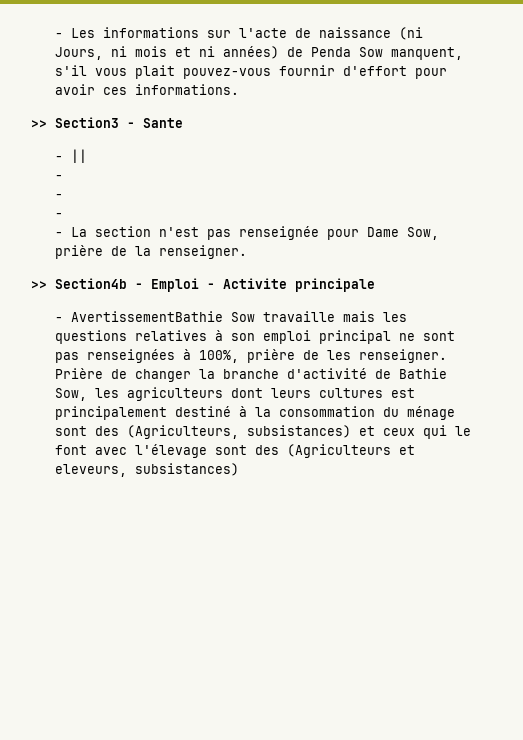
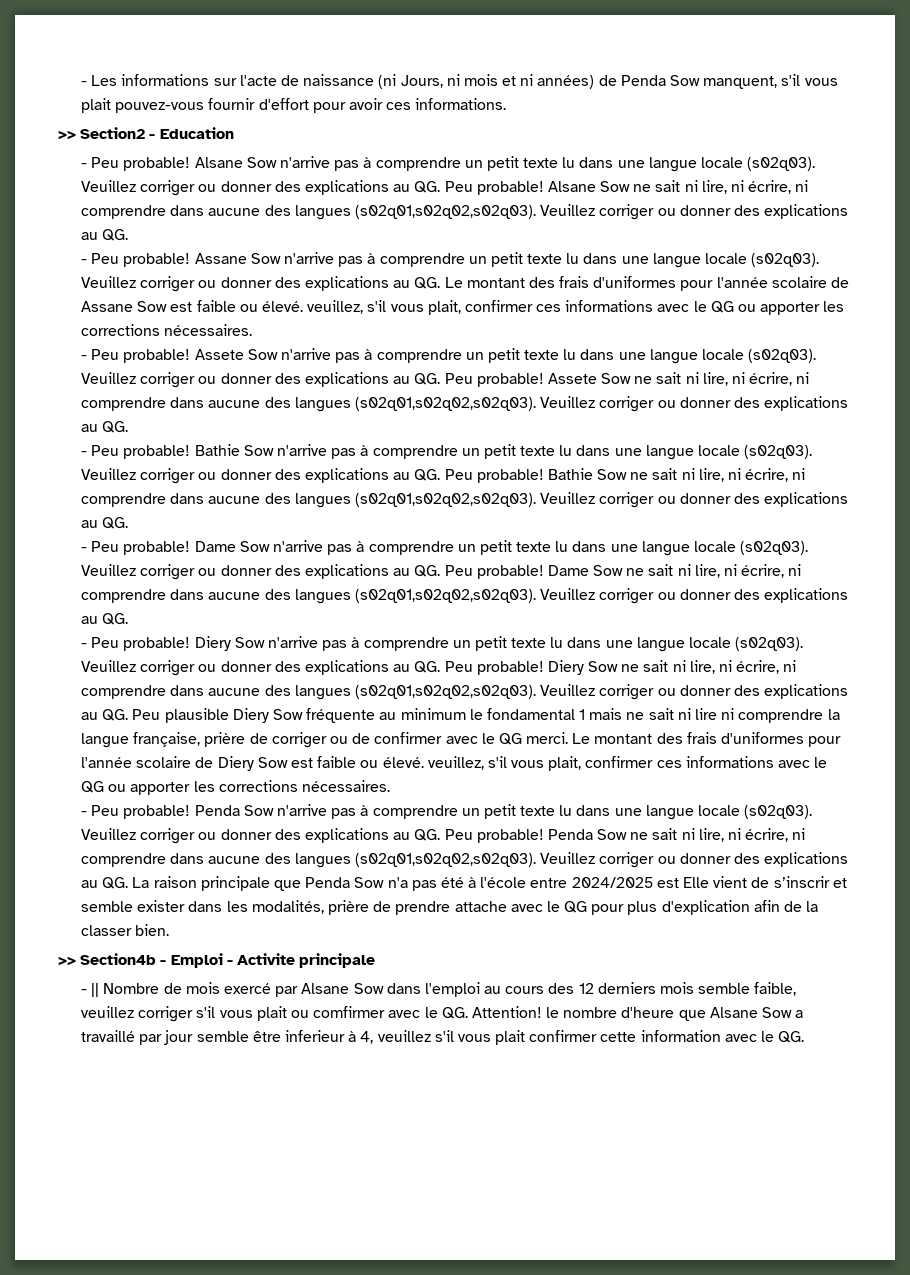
[55,117,183,128] [54,149,87,163] [54,175,63,180] [54,194,63,199] [54,213,63,218] [54,226,439,240] [54,245,247,259] Section3 - Sante // - || // - // - // - // - La section n'est pas renseignée pour Dame Sow, prière de la renseigner. -> [80,127,234,139] [81,156,816,172] [81,180,809,196] [81,204,849,220] [81,229,129,241] [81,252,820,268] [81,276,849,292] [81,300,845,315] [81,324,253,336] [81,348,817,364] [81,372,810,388] [81,396,849,412] [81,421,129,433] [81,444,813,460] [81,468,806,484] [81,492,849,508] [81,517,129,529] [81,540,809,556] [81,564,802,580] [81,588,849,604] [81,613,129,625] [81,636,804,652] [81,660,797,676] [81,684,849,700] [81,708,840,723] [81,732,842,748] [81,756,828,771] [81,780,390,795] [81,804,813,820] [81,828,806,844] [81,852,849,868] [81,876,847,891] [81,900,819,915] [81,924,170,936] Section2 - Education // - Peu probable! Alsane Sow n'arrive pas à comprendre un petit texte lu dans une langue locale (s02q03). Veuillez corriger ou donner des explications au QG. Peu probable! Alsane Sow ne sait ni lire, ni écrire, ni comprendre dans aucune des langues (s02q01,s02q02,s02q03). Veuillez corriger ou donner des explications au QG. // - Peu probable! Assane Sow n'arrive pas à comprendre un petit texte lu dans une langue locale (s02q03). Veuillez corriger ou donner des explications au QG. Le montant des frais d'uniformes pour l'année scolaire de Assane Sow est faible ou élevé. veuillez, s'il vous plait, confirmer ces informations avec le QG ou apporter les corrections nécessaires. // - Peu probable! Assete Sow n'arrive pas à comprendre un petit texte lu dans une langue locale (s02q03). Veuillez corriger ou donner des explications au QG. Peu probable! Assete Sow ne sait ni lire, ni écrire, ni comprendre dans aucune des langues (s02q01,s02q02,s02q03). Veuillez corriger ou donner des explications au QG. // - Peu probable! Bathie Sow n'arrive pas à comprendre un petit texte lu dans une langue locale (s02q03). Veuillez corriger ou donner des explications au QG. Peu probable! Bathie Sow ne sait ni lire, ni écrire, ni comprendre dans aucune des langues (s02q01,s02q02,s02q03). Veuillez corriger ou donner des explications au QG. // - Peu probable! Dame Sow n'arrive pas à comprendre un petit texte lu dans une langue locale (s02q03). Veuillez corriger ou donner des explications au QG. Peu probable! Dame Sow ne sait ni lire, ni écrire, ni comprendre dans aucune des langues (s02q01,s02q02,s02q03). Veuillez corriger ou donner des explications au QG. // - Peu probable! Diery Sow n'arrive pas à comprendre un petit texte lu dans une langue locale (s02q03). Veuillez corriger ou donner des explications au QG. Peu probable! Diery Sow ne sait ni lire, ni écrire, ni comprendre dans aucune des langues (s02q01,s02q02,s02q03). Veuillez corriger ou donner des explications au QG. Peu plausible Diery Sow fréquente au minimum le fondamental 1 mais ne sait ni lire ni comprendre la langue française, prière de corriger ou de confirmer avec le QG merci. Le montant des frais d'uniformes pour l'année scolaire de Diery Sow est faible ou élevé. veuillez, s'il vous plait, confirmer ces informations avec le QG ou apporter les corrections nécessaires. // - Peu probable! Penda Sow n'arrive pas à comprendre un petit texte lu dans une langue locale (s02q03). Veuillez corriger ou donner des explications au QG. Peu probable! Penda Sow ne sait ni lire, ni écrire, ni comprendre dans aucune des langues (s02q01,s02q02,s02q03). Veuillez corriger ou donner des explications au QG. La raison principale que Penda Sow n'a pas été à l'école entre 2024/2025 est Elle vient de s’inscrir et semble exister dans les modalités, prière de prendre attache avec le QG pour plus d'explication afin de la classer bien.
[70,311,407,322] [54,330,455,344] [54,349,447,363] [54,368,447,382] [54,387,415,401] [54,406,455,420] [54,425,471,439] [54,444,415,458] [54,463,239,477] AvertissementBathie Sow travaille mais les questions relatives à son emploi principal ne sont pas renseignées à 100%, prière de les renseigner. Prière de changer la branche d'activité de Bathie Sow, les agriculteurs dont leurs cultures est principalement destiné à la consommation du ménage sont des (Agriculteurs, subsistances) et ceux qui le font avec l'élevage sont des (Agriculteurs et eleveurs, subsistances) -> [91,982,797,997] [81,1006,804,1022] [81,1030,805,1045] || Nombre de mois exercé par Alsane Sow dans l'emploi au cours des 12 derniers mois semble faible, veuillez corriger s'il vous plait ou comfirmer avec le QG. Attention! le nombre d'heure que Alsane Sow a travaillé par jour semble être inferieur à 4, veuillez s'il vous plait confirmer cette information avec le QG.

